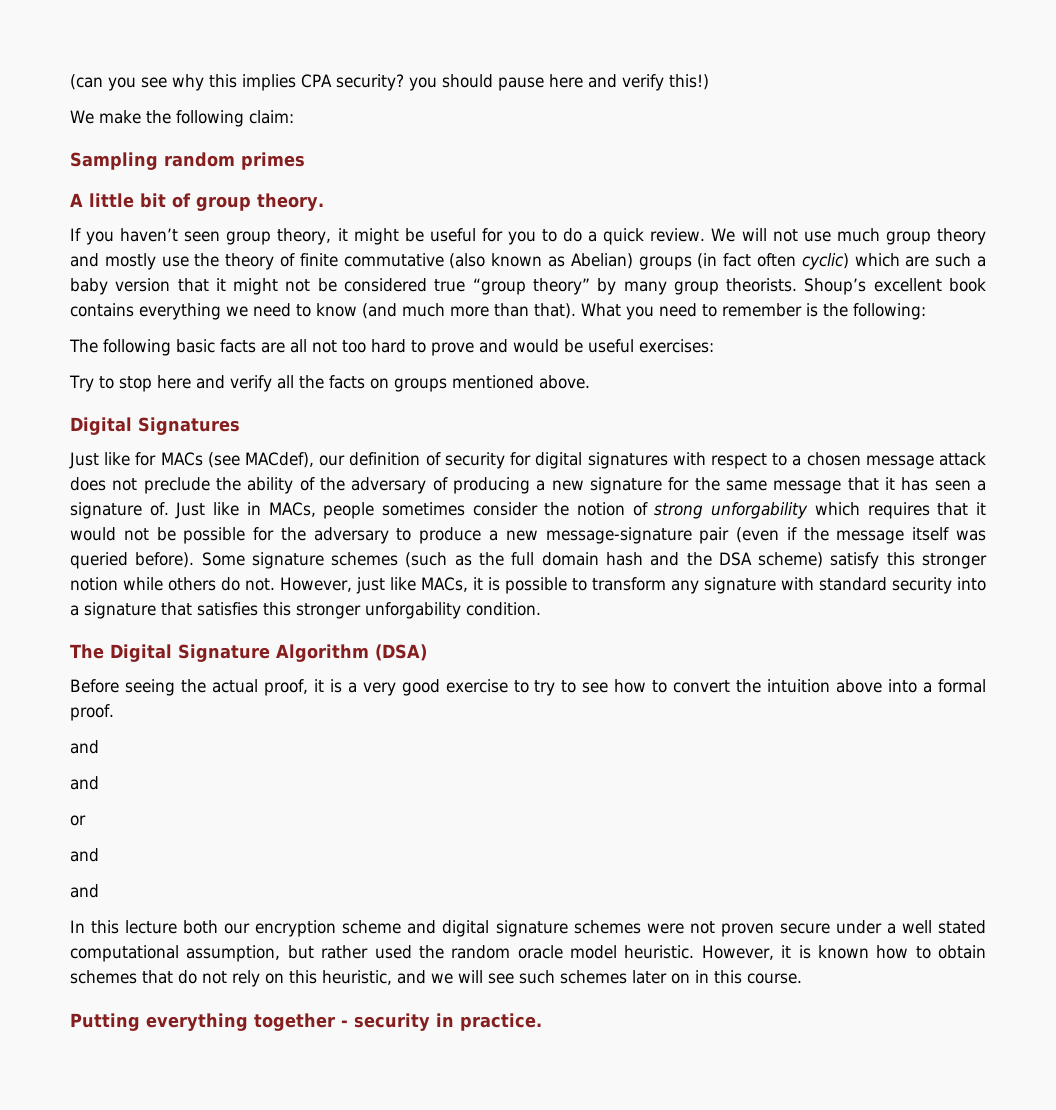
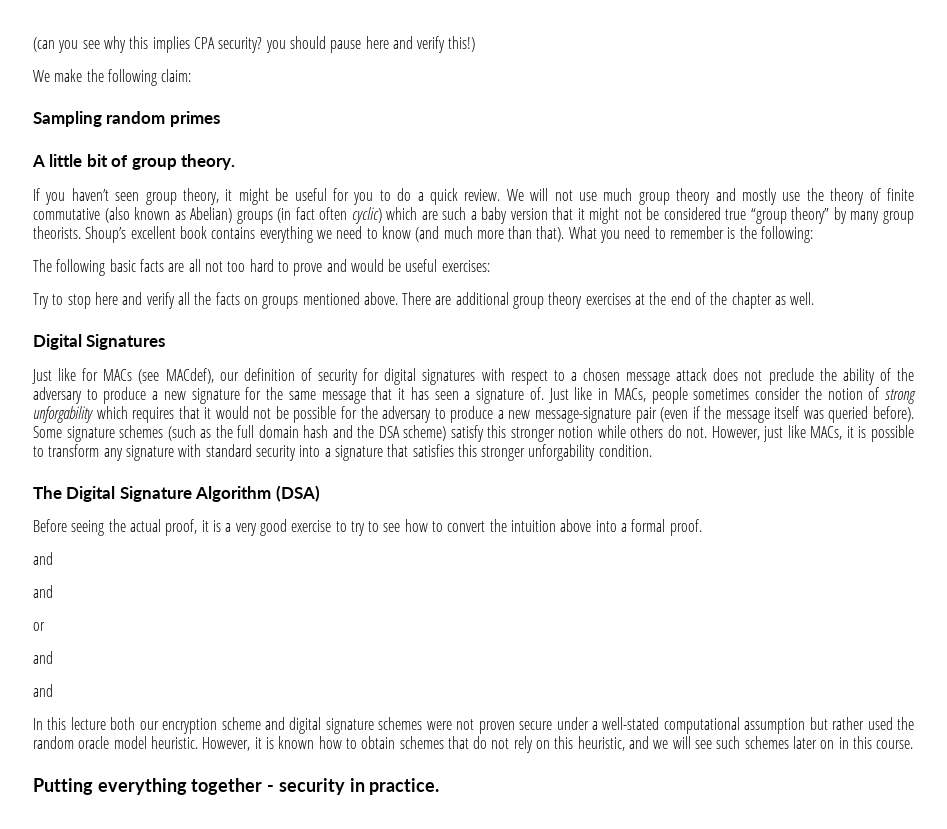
(590, 382) none -> [402,292,815,309] There are additional group theory exercises at the end of the chapter as well.
[432,477,530,494] of producing -> [86,387,147,404] to produce
[901,920,986,934] [70,945,281,962] well stated computational assumption, -> [602,717,806,734] well-stated computational assumption

